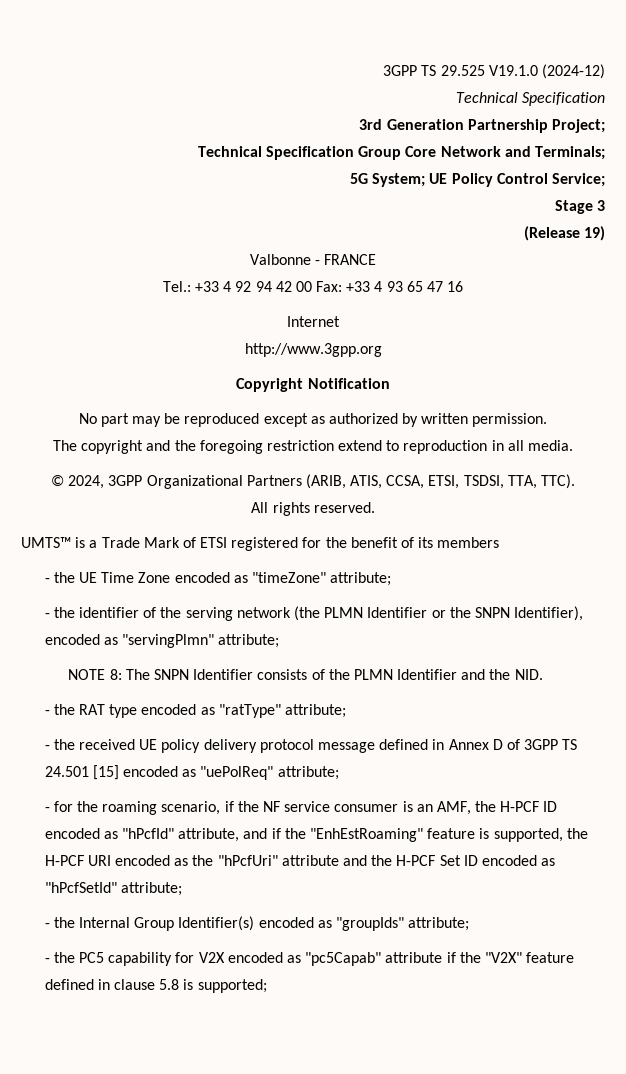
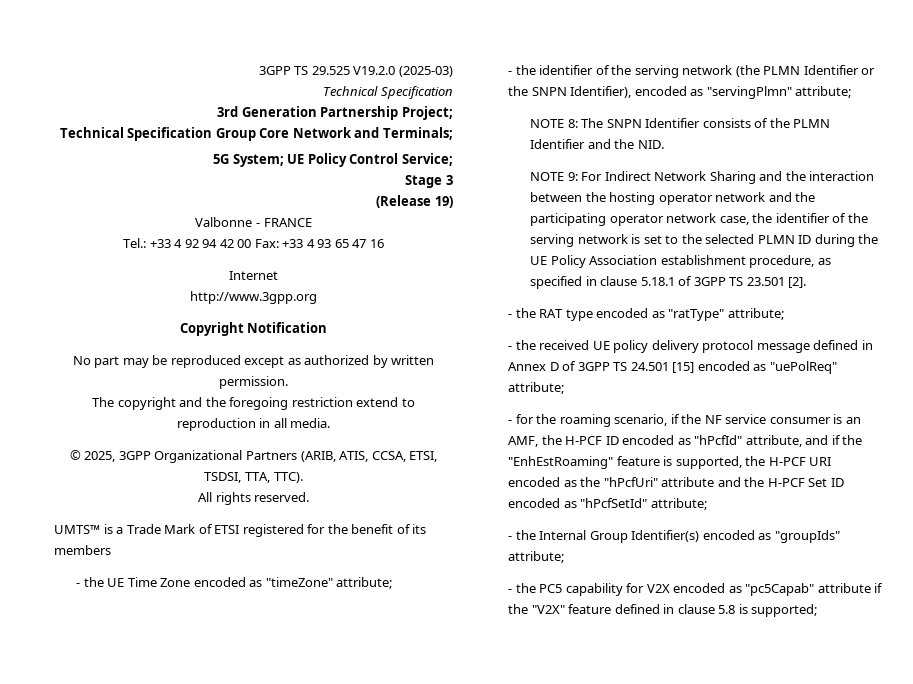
[488,64,605,79] V19.1.0 (2024-12) -> [353,66,453,77] V19.2.0 (2025-03)
[68,475,105,489] 2024, -> [84,451,116,462] 2025,
(543, 674) none -> [530,171,875,184] [530,192,816,205] [530,213,868,226] [530,234,879,247] [530,255,831,268] [530,276,807,289] // NOTE 9: For Indirect Network Sharing and the interaction between the hosting operator network and the participating operator network case, the identifier of the serving network is set to the selected PLMN ID during the UE Policy Association establishment procedure, as specified in clause 5.18.1 of 3GPP TS 23.501 [2].

